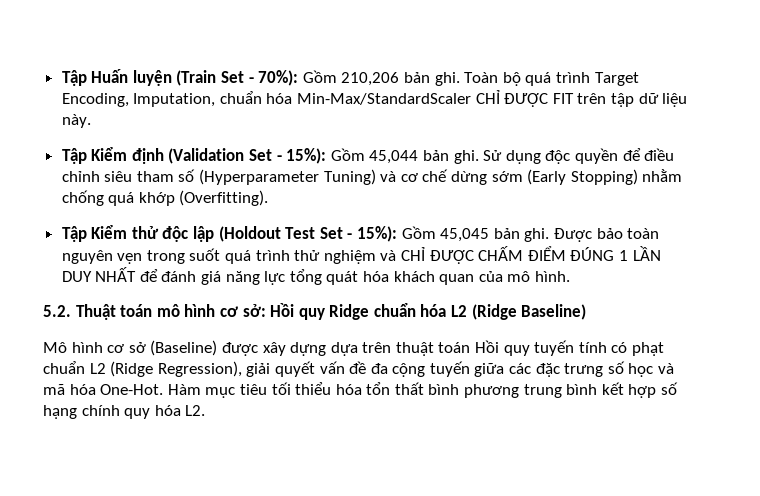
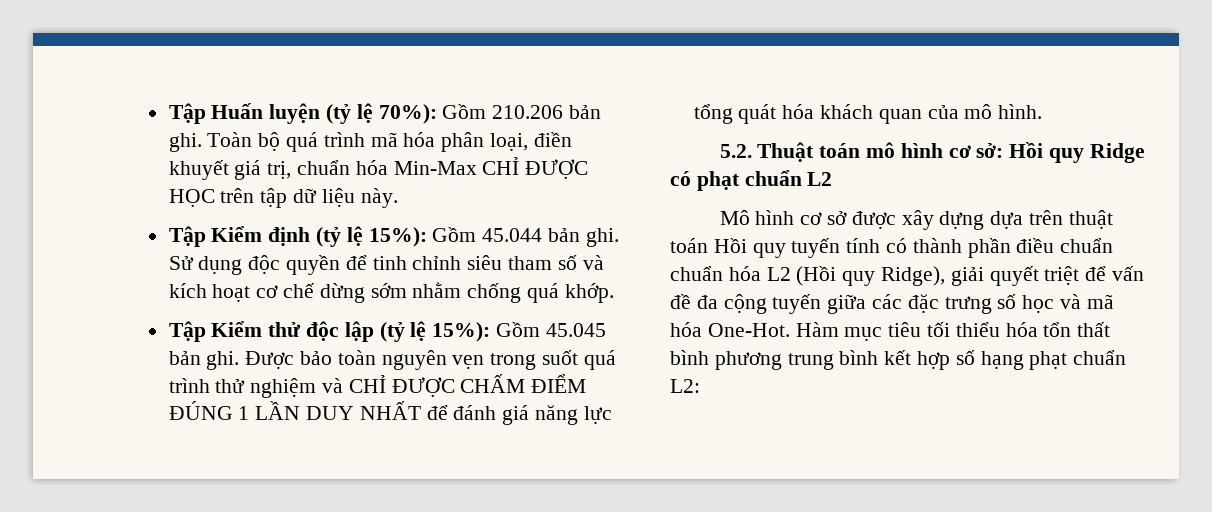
[176,70,254,86] (Train Set - -> [326,103,373,124] (tỷ lệ
[341,72,400,86] 210,206 -> [492,105,564,119] 210.206
[594,72,639,86] [61,90,574,107] Target Encoding, Imputation, chuẩn hóa Min-Max/StandardScaler CHỈ ĐƯỢC FIT -> [370,132,572,152] [168,157,589,180] [168,189,215,207] mã hóa phân loại, điền khuyết giá trị, chuẩn hóa Min-Max CHỈ ĐƯỢC HỌC
[168,148,419,164] (Validation Set - 15%): Gồm 45,044 -> [316,226,543,247] (tỷ lệ 15%): Gồm 45.044
[644,148,675,161] điều -> [372,256,407,270] tinh
[199,169,397,185] (Hyperparameter Tuning) và -> [582,255,604,270] [168,283,251,302] và kích hoạt
[527,169,638,185] (Early Stopping) -> (407, 290) none
[138,190,269,206] khớp (Overfitting). -> [564,283,614,303] khớp.
[218,226,490,242] (Holdout Test Set - 15%): Gồm 45,045 -> [379,321,606,342] (tỷ lệ 15%): Gồm 45.045
[373,303,587,320] chuẩn hóa L2 (Ridge Baseline) -> [670,170,833,191] có phạt chuẩn L2
[150,340,218,356] (Baseline) -> (848, 218) none
[632,342,665,356] [43,361,315,377] phạt chuẩn L2 (Ridge Regression), giải quyết -> [912,238,1114,258] [670,266,1107,286] thành phần điều chuẩn chuẩn hóa L2 (Hồi quy Ridge), giải quyết triệt để
[81,405,206,419] chính quy hóa L2. -> [1029,350,1127,370] [670,379,700,393] phạt chuẩn L2:

